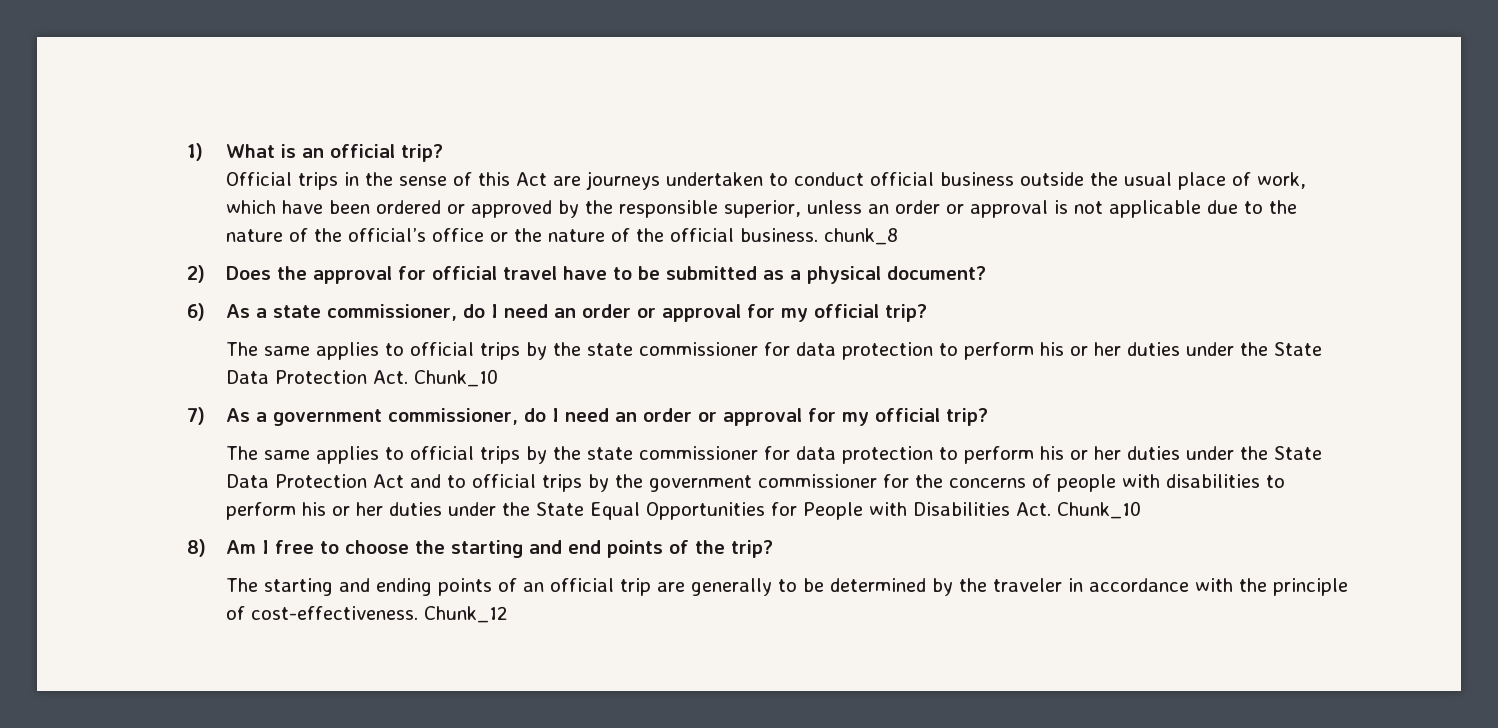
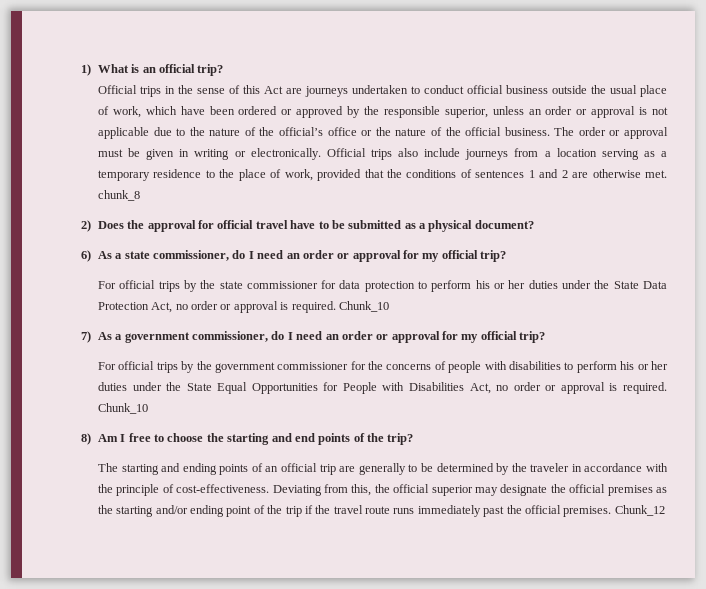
(818, 235) none -> [554,127,669,139] [97,148,668,160] [97,169,667,181] The order or approval must be given in writing or electronically. Official trips also include journeys from a location serving as a temporary residence to the place of work, provided that the conditions of sentences 1 and 2 are otherwise met.
[225,342,404,360] The same applies to -> [97,281,116,289] For
[372,370,408,384] Act. -> [151,301,336,313] Act, no order or approval is required.
[225,446,1322,464] [225,474,466,488] The same applies to official trips by the state commissioner for data protection to perform his or her duties under the State Data Protection Act and to -> [97,362,116,370] For
[1015,502,1051,516] Act. -> [469,382,667,394] Act, no order or approval is required.
(418, 613) none -> [272,484,667,496] [97,505,612,517] Deviating from this, the official superior may designate the official premises as the starting and/or ending point of the trip if the travel route runs immediately past the official premises.

